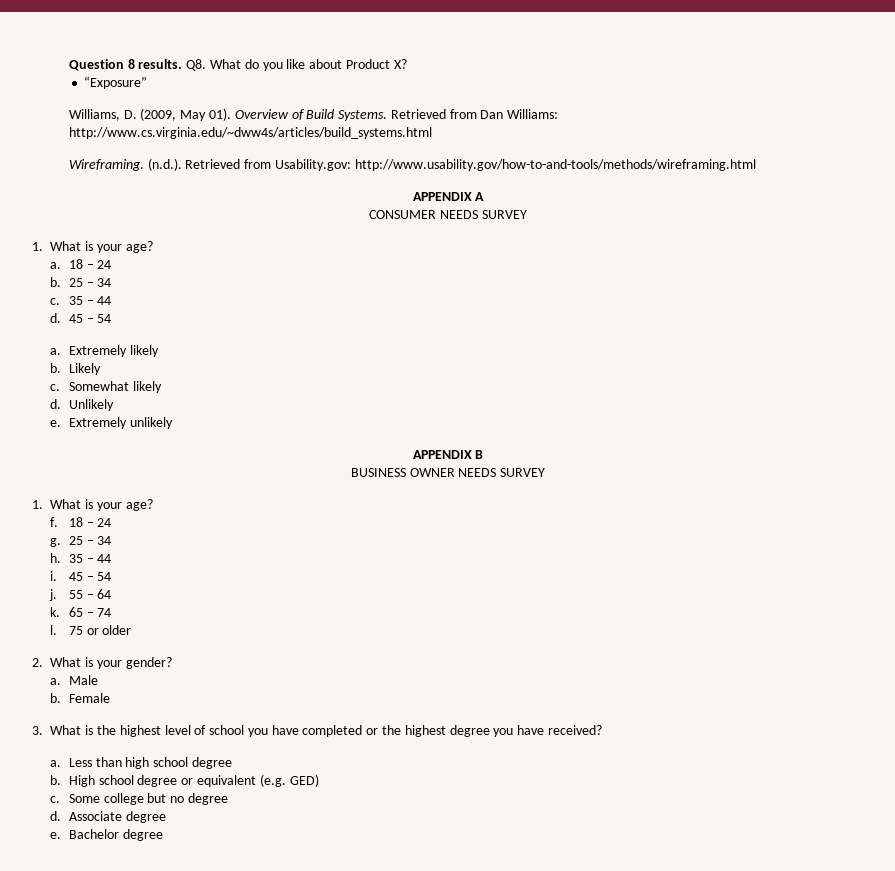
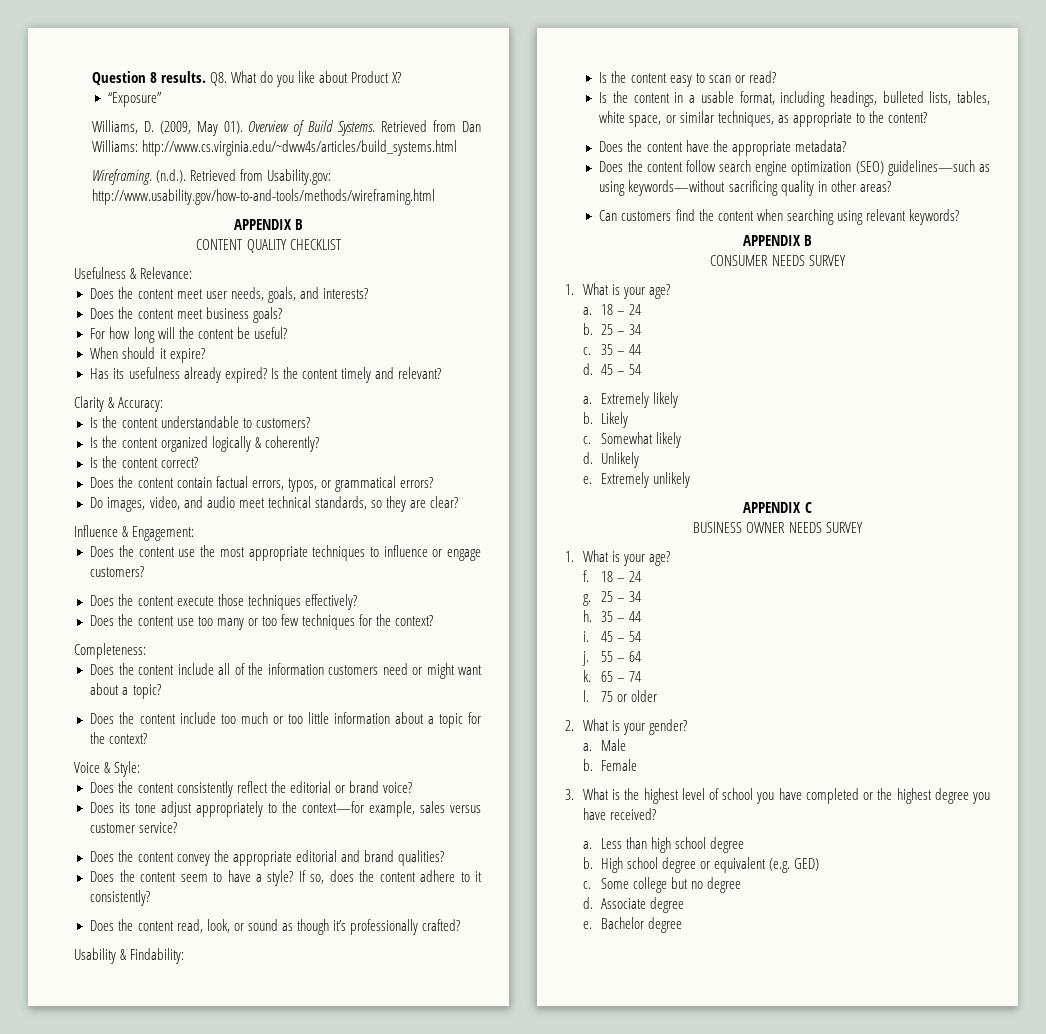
[475,192,485,201] A -> [295,219,304,230] [196,239,342,253] [73,267,193,279] [90,287,368,303] [90,307,282,323] [90,327,287,343] [90,347,205,363] [90,367,441,383] [73,396,164,412] [90,416,310,428] [90,436,319,452] [90,456,198,468] [90,476,433,492] [90,496,458,512] [73,525,195,541] [90,545,481,561] [90,566,145,577] [90,594,357,610] [90,614,434,630] [73,643,146,659] [90,663,483,679] [90,683,161,699] [90,712,482,728] [90,732,148,744] [73,761,141,777] [90,781,412,797] [90,801,481,817] [90,822,178,833] [90,850,444,866] [90,870,482,886] [90,890,151,906] [90,919,460,935] [73,948,185,964] [599,71,776,87] [599,91,990,107] [599,111,927,127] [599,140,846,156] [599,160,990,176] [599,180,891,196] [599,209,959,225] [742,235,813,246] B // CONTENT QUALITY CHECKLIST // Usefulness & Relevance: // Does the content meet user needs, goals, and interests? // Does the content meet business goals? // For how long will the content be useful? // When should it expire? // Has its usefulness already expired? Is the content timely and relevant? // Clarity & Accuracy: // Is the content understandable to customers? // Is the content organized logically & coherently? // Is the content correct? // Does the content contain factual errors, typos, or grammatical errors? // Do images, video, and audio meet technical standards, so they are clear? // Influence & Engagement: // Does the content use the most appropriate techniques to influence or engage customers? // Does the content execute those techniques effectively? // Does the content use too many or too few techniques for the context? // Completeness: // Does the content include all of the information customers need or might want about a topic? // Does the content include too much or too little information about a topic for the context? // Voice & Style: // Does the content consistently reflect the editorial or brand voice? // Does its tone adjust appropriately to the context—for example, sales versus customer service? // Does the content convey the appropriate editorial and brand qualities? // Does the content seem to have a style? If so, does the content adhere to it consistently? // Does the content read, look, or sound as though it’s professionally crafted? // Usability & Findability: // Is the content easy to scan or read? // Is the content in a usable format, including headings, bulleted lists, tables, white space, or similar techniques, as appropriate to the content? // Does the content have the appropriate metadata? // Does the content follow search engine optimization (SEO) guidelines—such as using keywords—without sacrificing quality in other areas? // Can customers find the content when searching using relevant keywords? // APPENDIX B
[475,450,484,459] B -> [804,502,812,513] C

